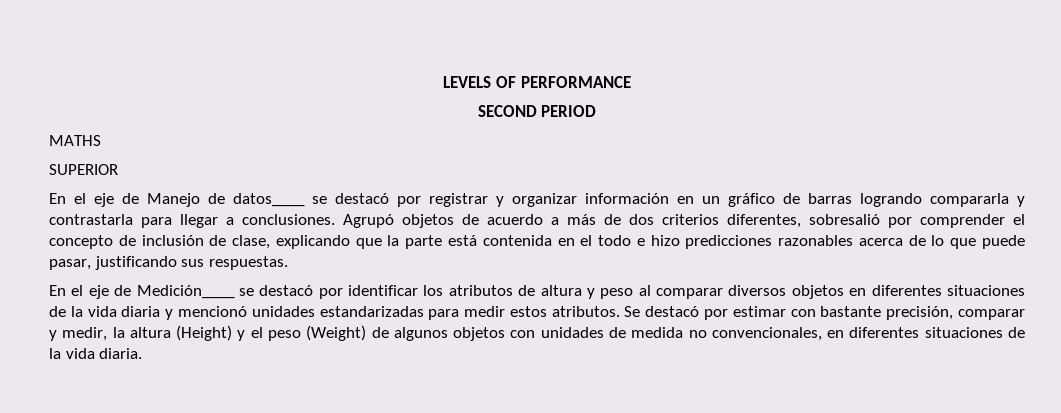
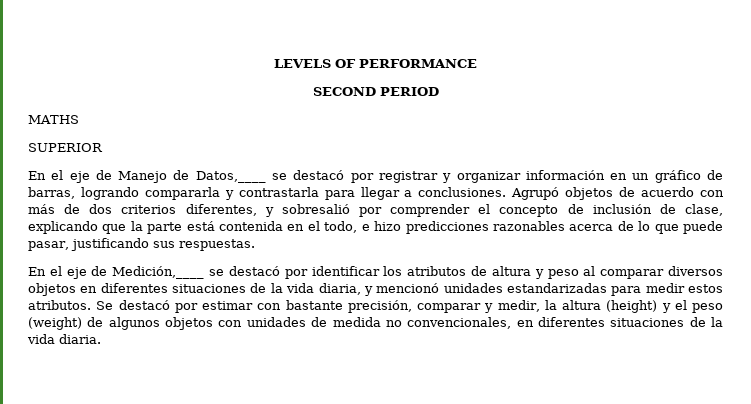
[233,193,305,207] datos____ -> [195,171,266,183] Datos,____
[808,193,852,204] barras -> [28,187,75,199] barras,
[551,217,559,225] a -> [699,190,724,197] con
(801, 221) none -> [264,207,274,217] y
[598,235,632,246] todo -> [324,221,358,233] todo,
[136,285,235,299] Medición____ -> [112,266,205,279] Medición,____
[121,306,161,317] diaria -> [318,283,361,295] diaria,
[176,325,233,341] (Height) -> [606,300,658,313] (height)
[306,325,367,341] (Weight) -> [28,317,82,330] (weight)

